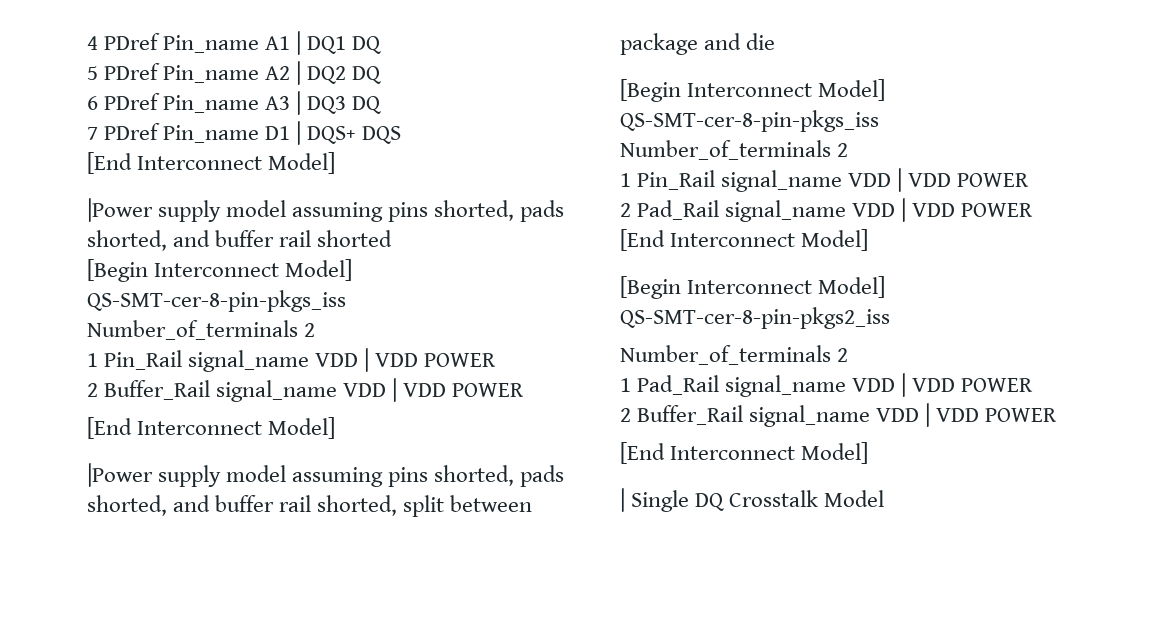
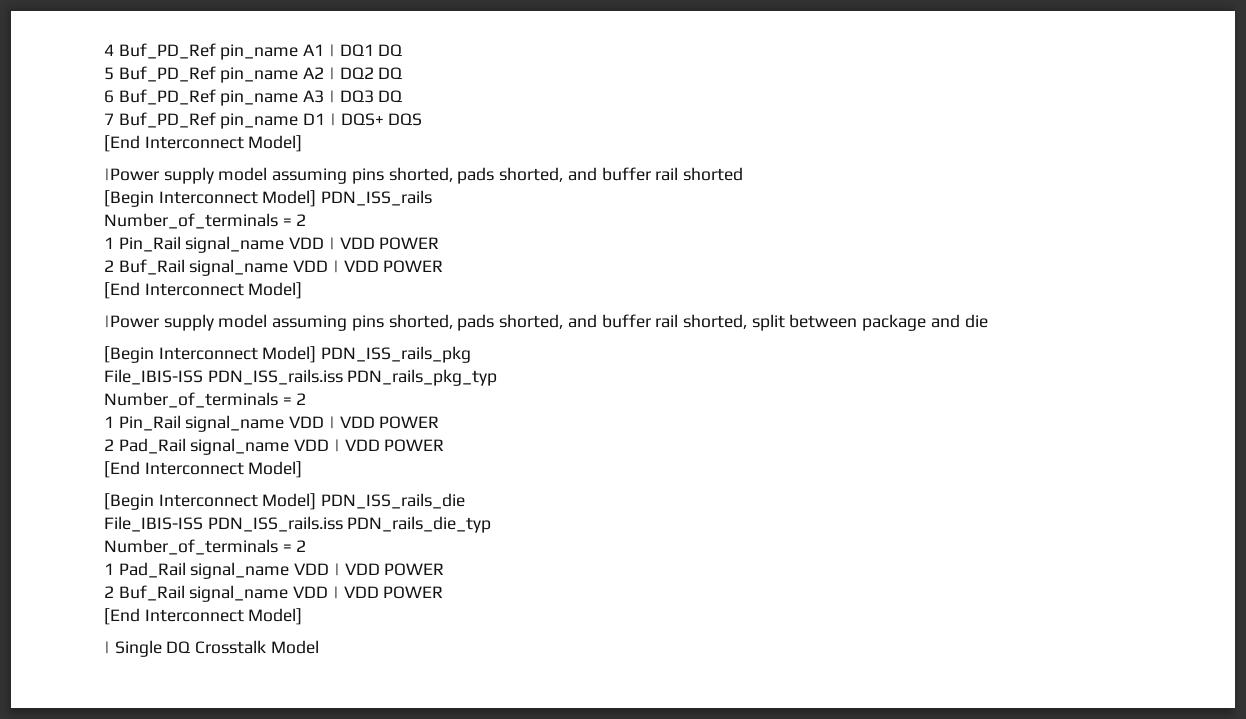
[104,33,260,53] PDref Pin_name -> [118,43,299,60] Buf_PD_Ref pin_name
[104,63,260,83] PDref Pin_name -> [118,66,299,83] Buf_PD_Ref pin_name
[104,93,260,113] PDref Pin_name -> [118,89,299,106] Buf_PD_Ref pin_name
[104,123,260,143] PDref Pin_name -> [118,112,299,129] Buf_PD_Ref pin_name
[87,290,346,312] [87,320,316,340] [87,348,497,372] [87,380,211,400] QS-SMT-cer-8-pin-pkgs_iss // Number_of_terminals 2 // 1 Pin_Rail signal_name VDD | VDD POWER // 2 Buffer_Rail -> [321,190,433,206] [104,213,307,229] [104,236,440,253] [104,259,185,275] PDN_ISS_rails // Number_of_terminals = 2 // 1 Pin_Rail signal_name VDD | VDD POWER // 2 Buf_Rail
[620,110,879,132] [620,140,831,160] QS-SMT-cer-8-pin-pkgs_iss // Number_of_terminals -> [321,346,472,363] [104,369,498,386] [104,392,292,408] PDN_ISS_rails_pkg // File_IBIS-ISS PDN_ISS_rails.iss PDN_rails_pkg_typ // Number_of_terminals =
[620,307,890,329] [620,345,831,365] QS-SMT-cer-8-pin-pkgs2_iss // Number_of_terminals -> [321,493,466,509] [104,516,492,533] [104,539,292,555] PDN_ISS_rails_die // File_IBIS-ISS PDN_ISS_rails.iss PDN_rails_die_typ // Number_of_terminals =
[637,405,744,425] Buffer_Rail -> [118,585,185,601] Buf_Rail

